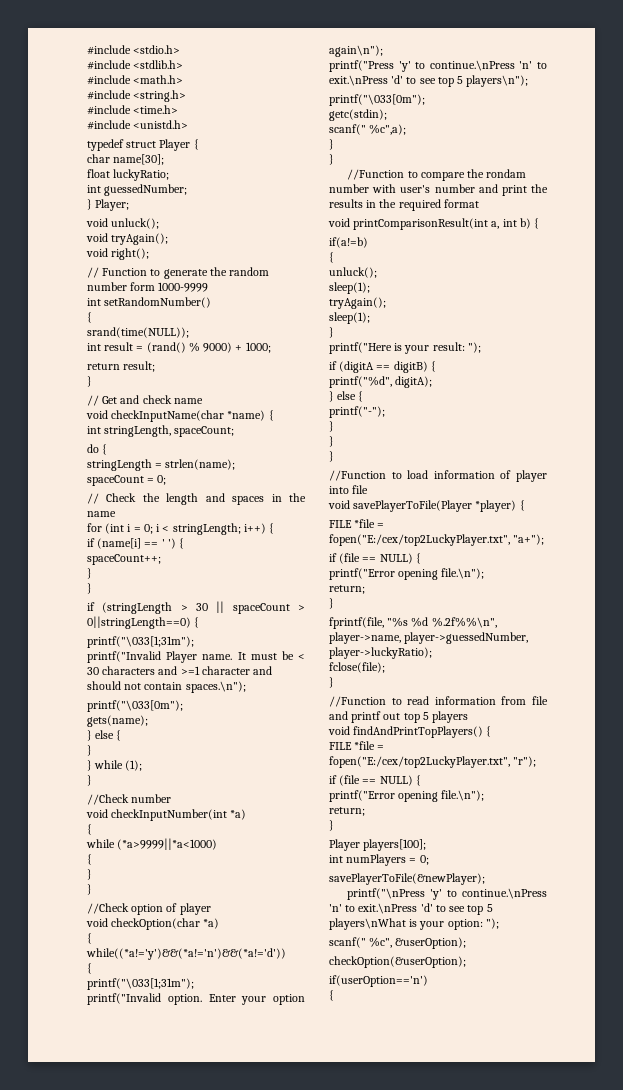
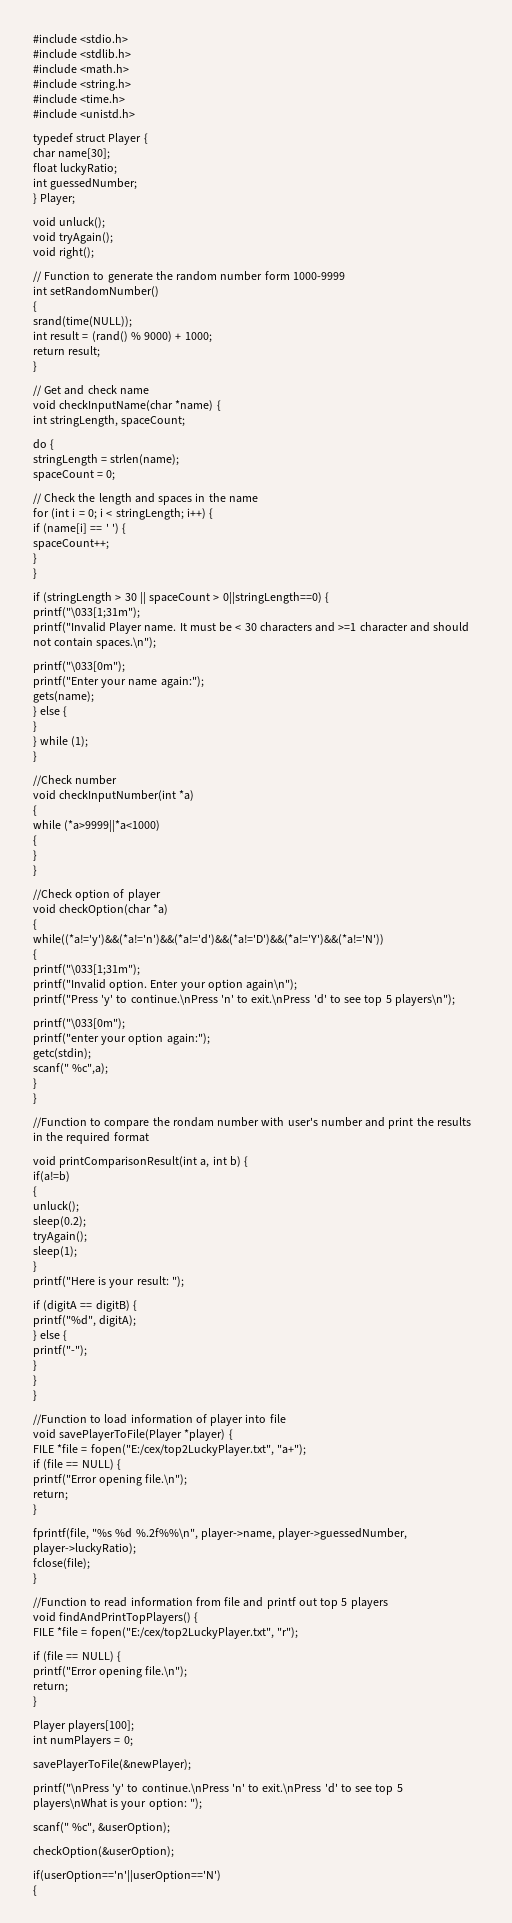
(183, 706) none -> [33,676,204,688] // printf("Enter your name again:");
[86,948,286,960] while((*a!='y')&&(*a!='n')&&(*a!='d')) -> [33,934,384,946] while((*a!='y')&&(*a!='n')&&(*a!='d')&&(*a!='D')&&(*a!='Y')&&(*a!='N'))
(425, 100) none -> [33,1033,210,1045] // printf("enter your option again:");
[329,282,370,294] sleep(1); -> [33,1216,86,1228] sleep(0.2);
[329,975,428,987] if(userOption=='n') -> [33,1870,221,1882] if(userOption=='n'||userOption=='N')

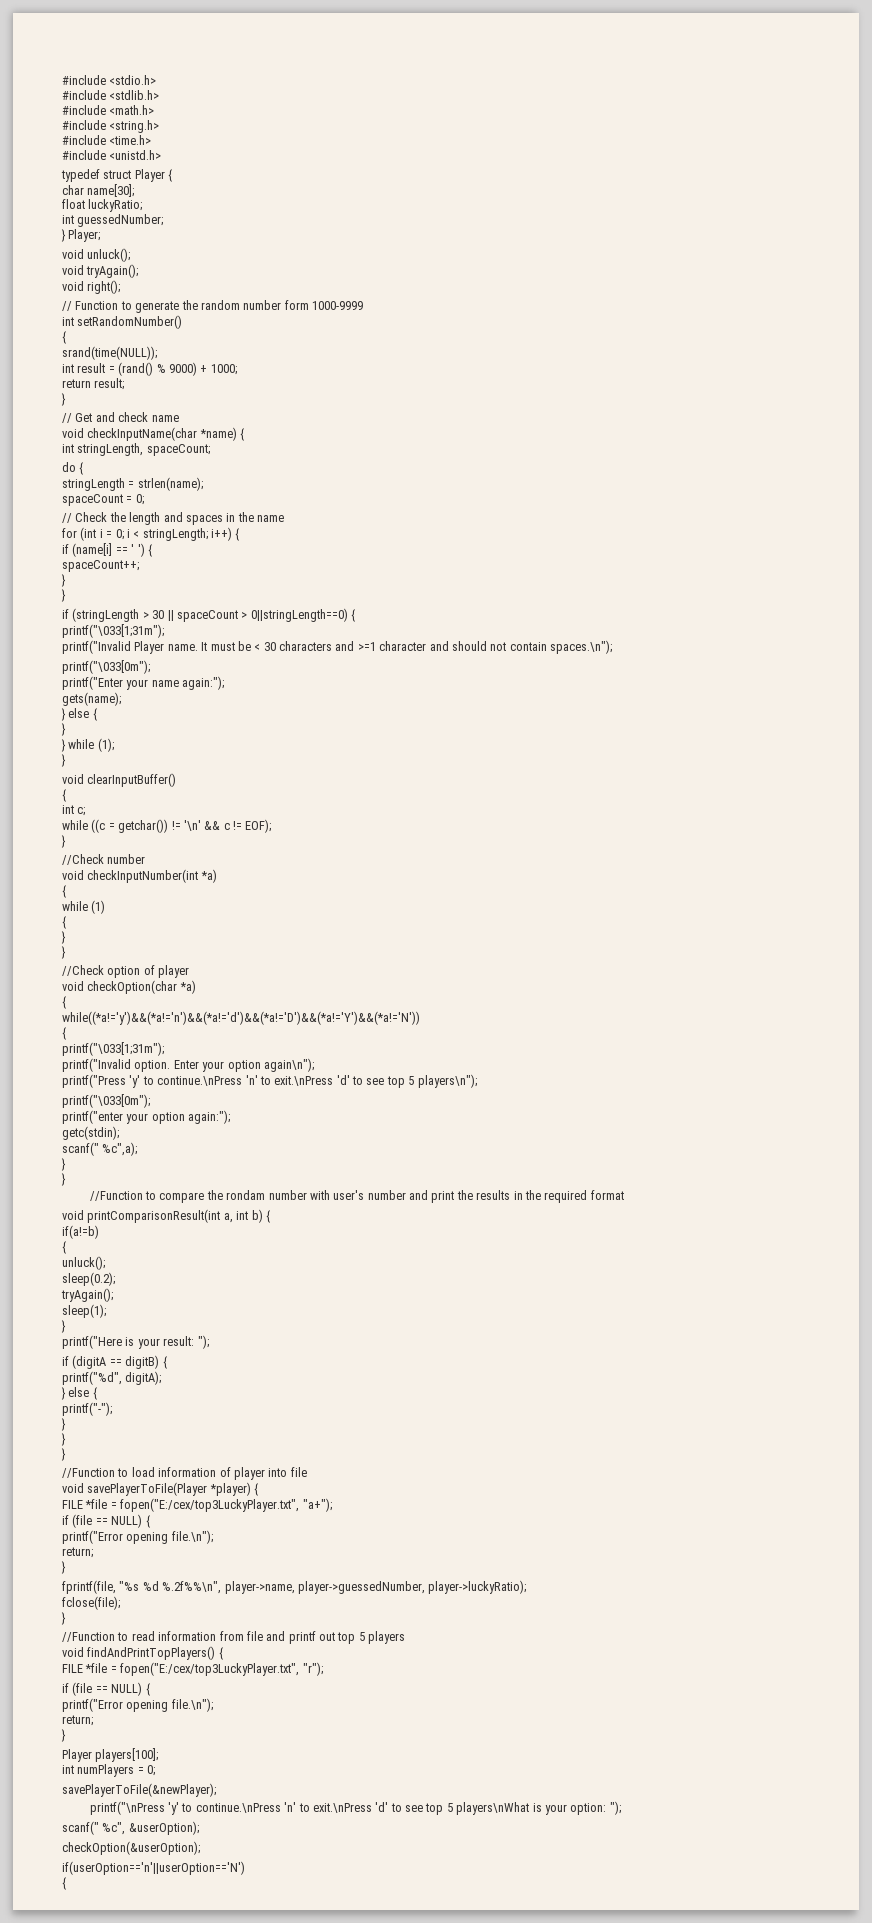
(37, 756) none -> [62,773,177,787] [62,789,66,802] [62,805,86,816] [62,819,272,833] [61,835,66,848] // void clearInputBuffer() // { // int c; // while ((c = getchar()) != '\n' && c != EOF); // }
[64,820,161,832] (*a>9999||*a<1000) -> [91,900,106,914] (1)
[90,1444,274,1456] fopen("E:/cex/top2LuckyPlayer.txt", -> [120,1498,300,1512] fopen("E:/cex/top3LuckyPlayer.txt",
[90,1627,274,1639] fopen("E:/cex/top2LuckyPlayer.txt", -> [120,1662,300,1676] fopen("E:/cex/top3LuckyPlayer.txt",

